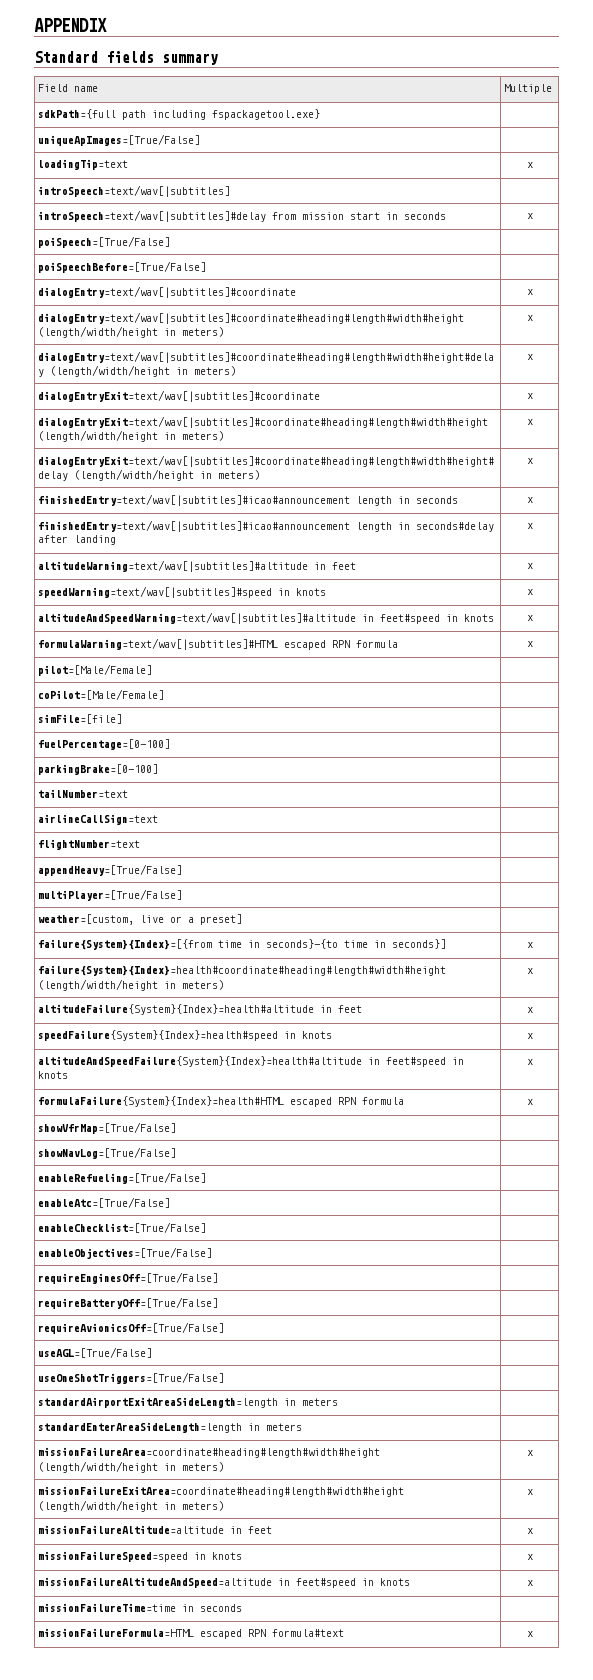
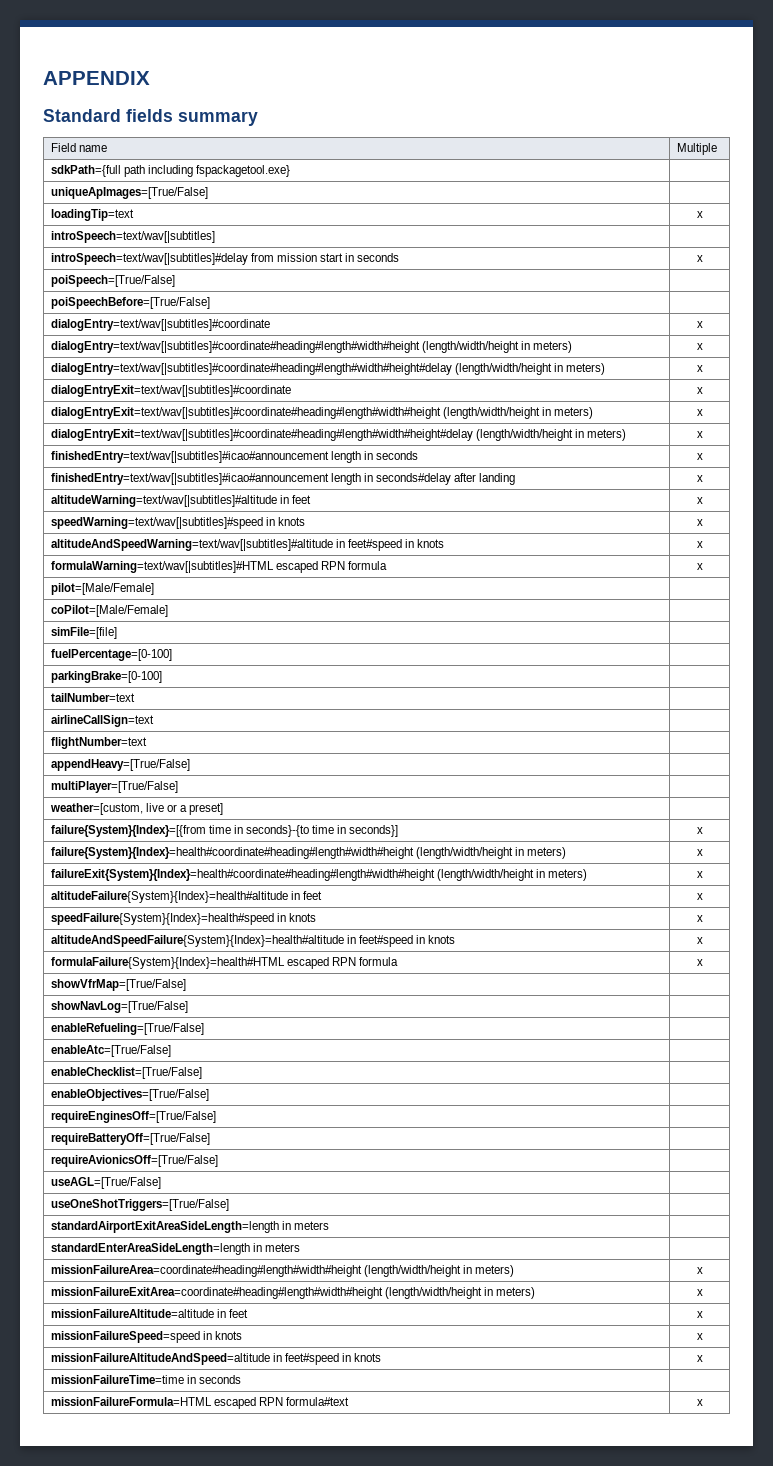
(533, 971) none -> [50,869,587,881] [696,871,703,878] // failureExit{System}{Index}=health#coordinate#heading#length#width#height (length/width/height in meters) | x

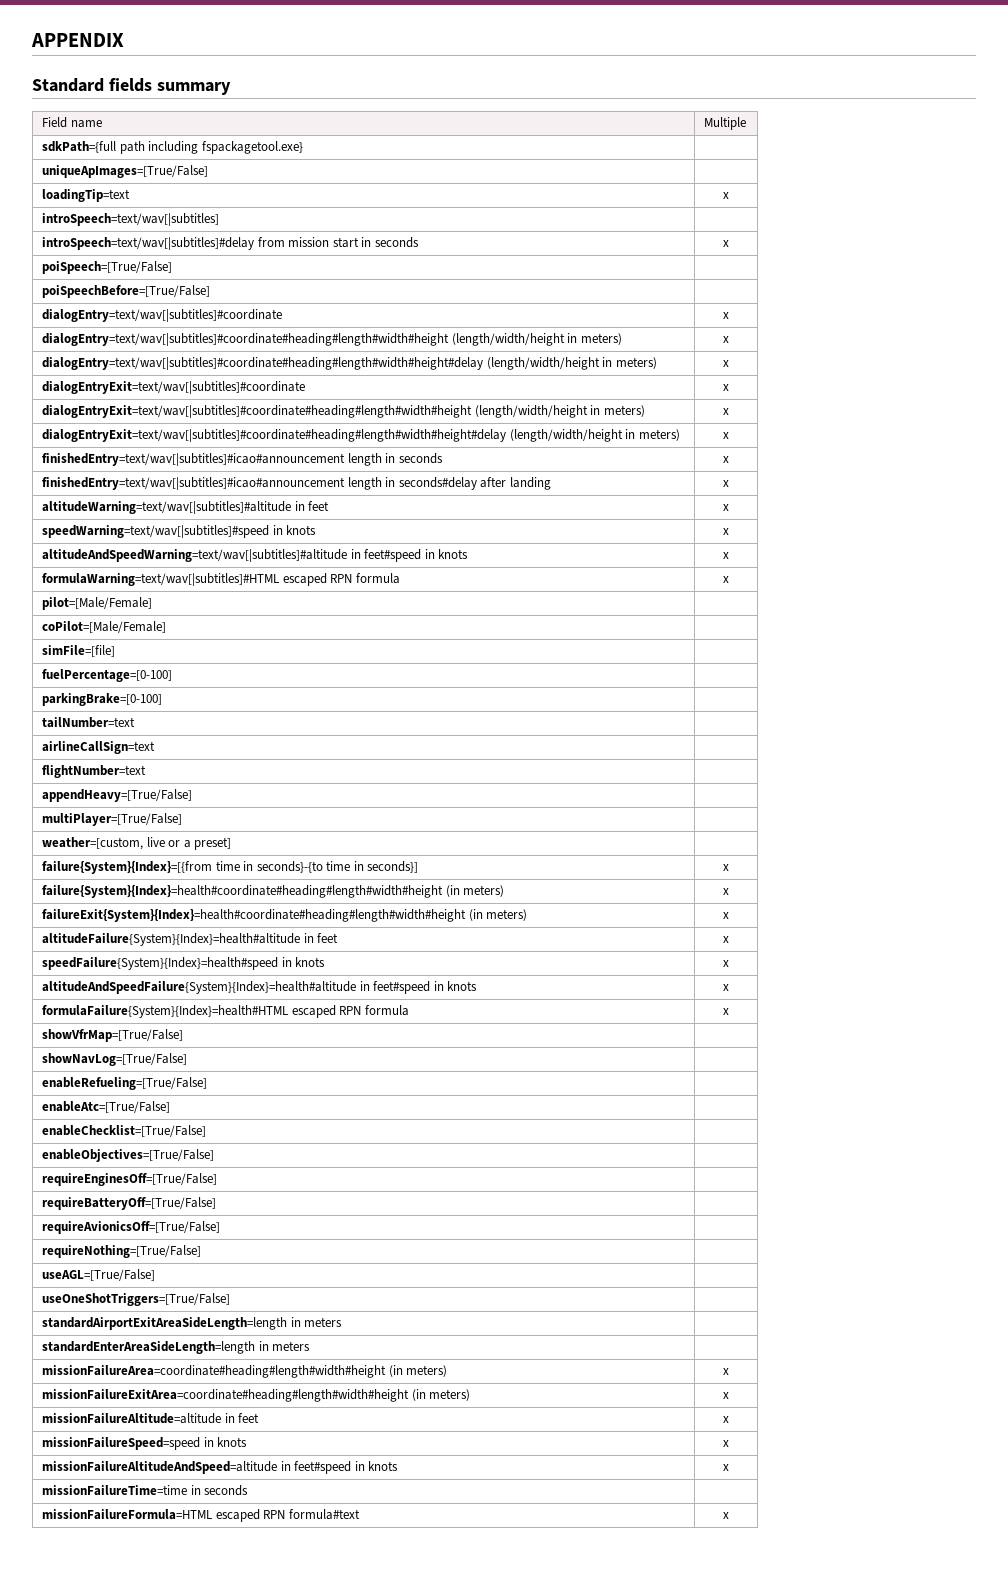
[415,847,524,859] (length/width/height in -> [445,885,460,897] (in
[436,869,545,881] (length/width/height in -> [468,909,483,921] (in
(218, 1161) none -> [42,1245,202,1258] // requireNothing=[True/False] |
[363,1265,472,1277] (length/width/height in -> [388,1365,403,1377] (in
[384,1287,493,1299] (length/width/height in -> [411,1389,426,1401] (in

